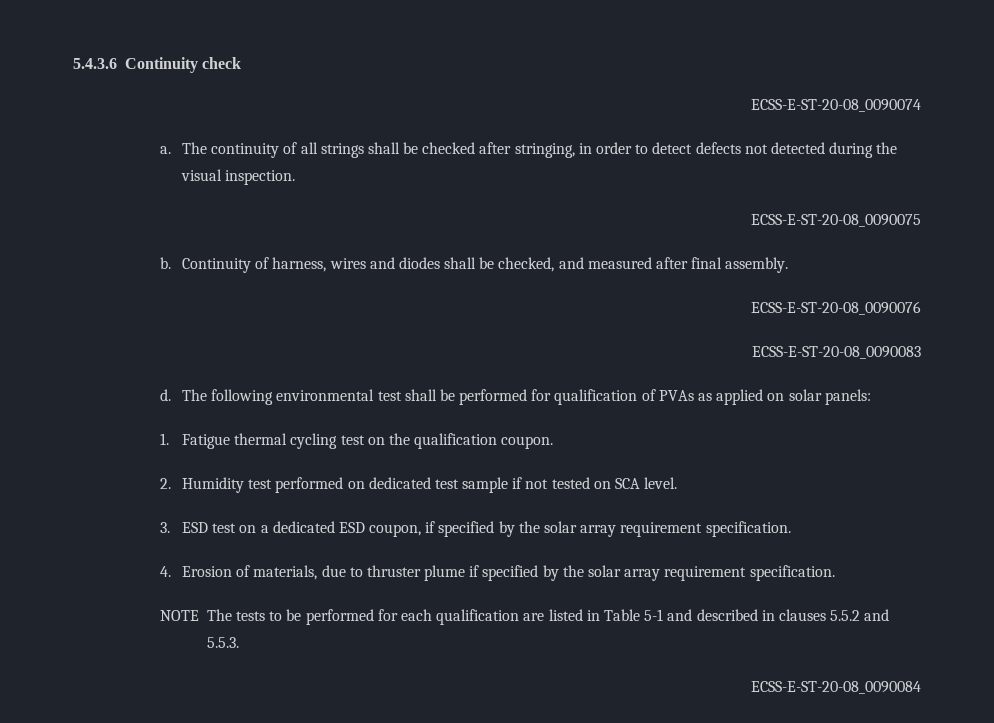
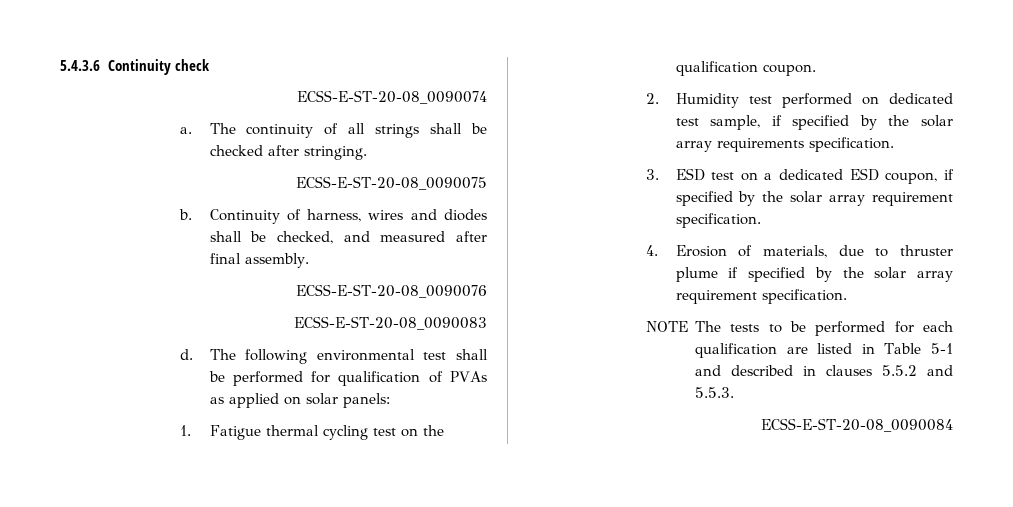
[514,142,898,158] [180,169,296,185] stringing, in order to detect defects not detected during the visual inspection. -> [303,146,367,160] stringing.
[462,477,678,493] sample if not tested on SCA level. -> [710,115,953,130] [675,137,894,152] sample, if specified by the solar array requirements specification.

